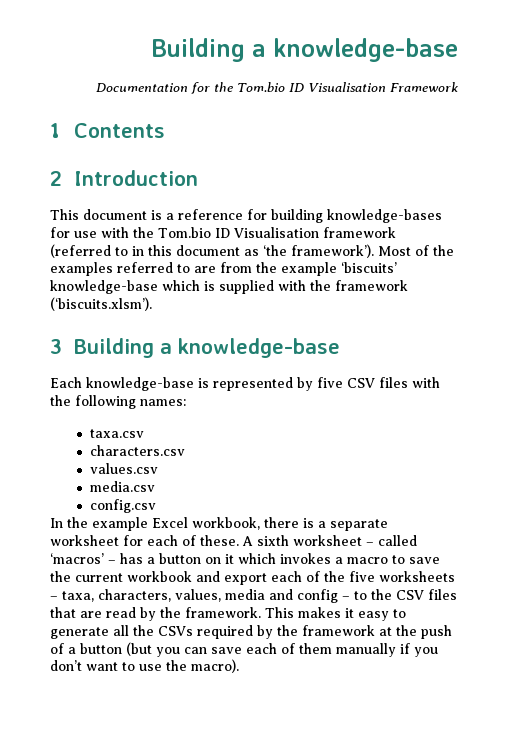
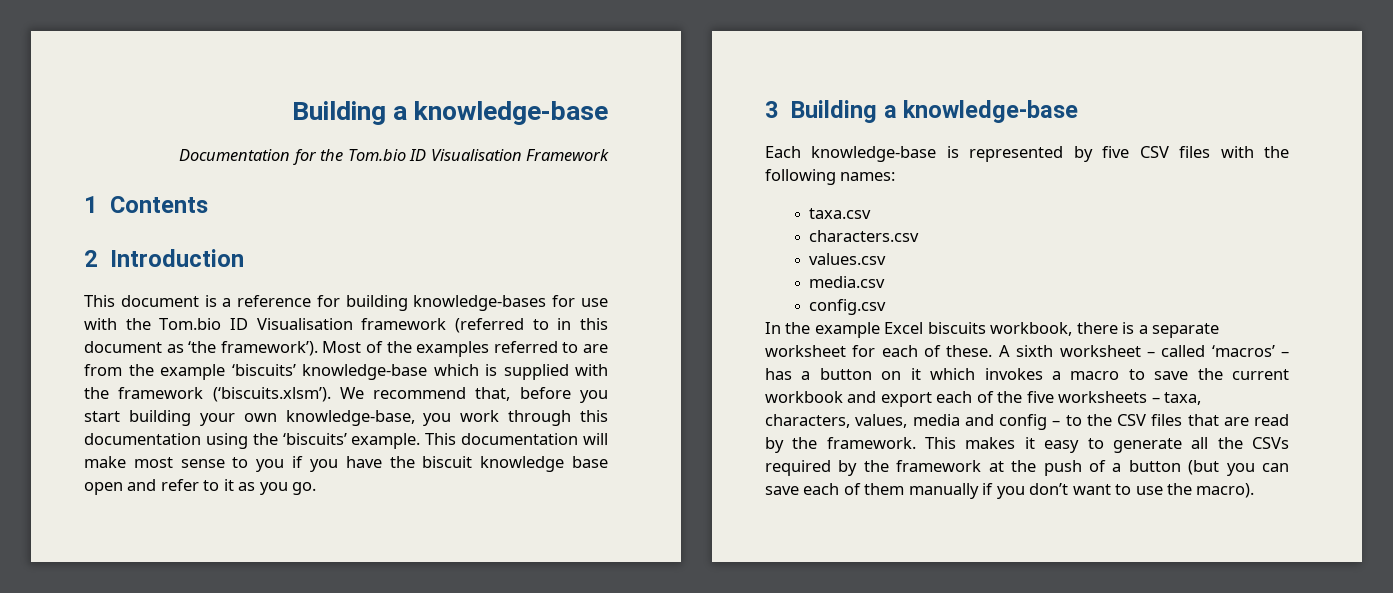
(152, 304) none -> [339,387,608,403] [84,410,608,426] [84,433,609,449] [84,456,608,472] [84,479,317,495] We recommend that, before you start building your own knowledge-base, you work through this documentation using the ‘biscuits’ example. This documentation will make most sense to you if you have the biscuit knowledge base open and refer to it as you go.
(188, 522) none -> [927,322,986,334] biscuits

